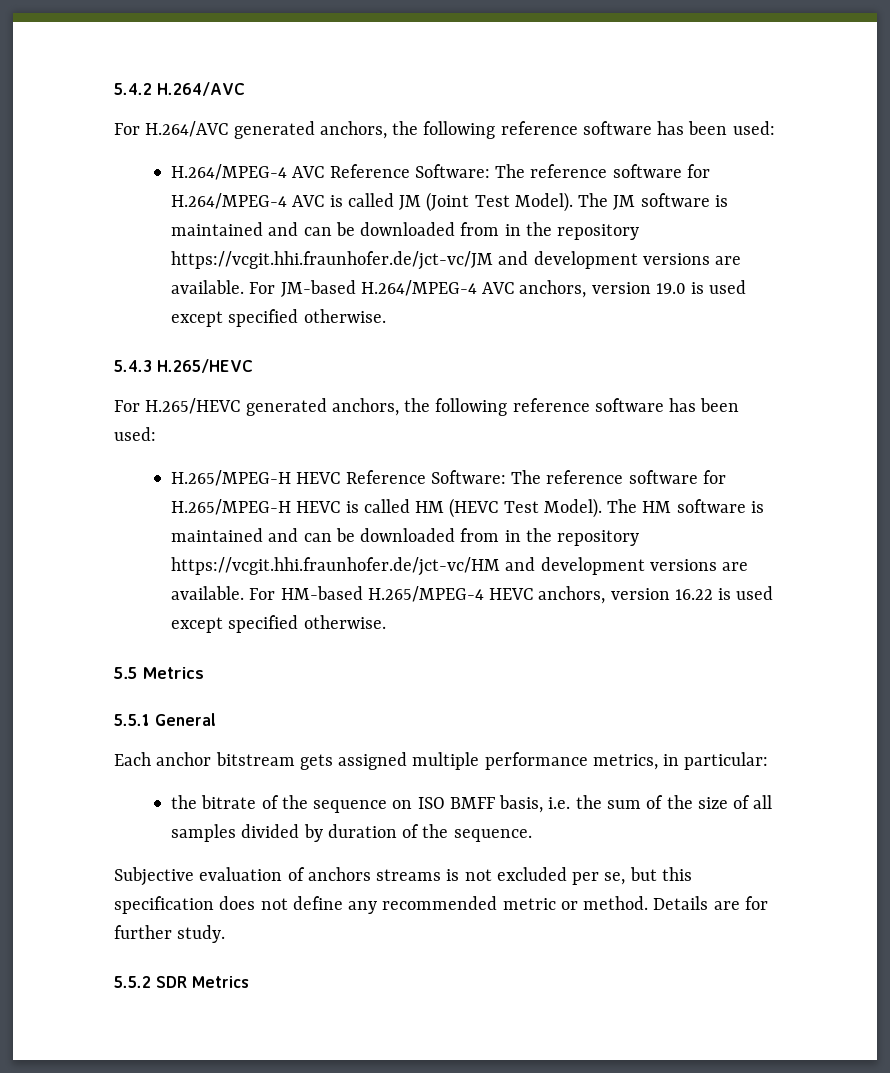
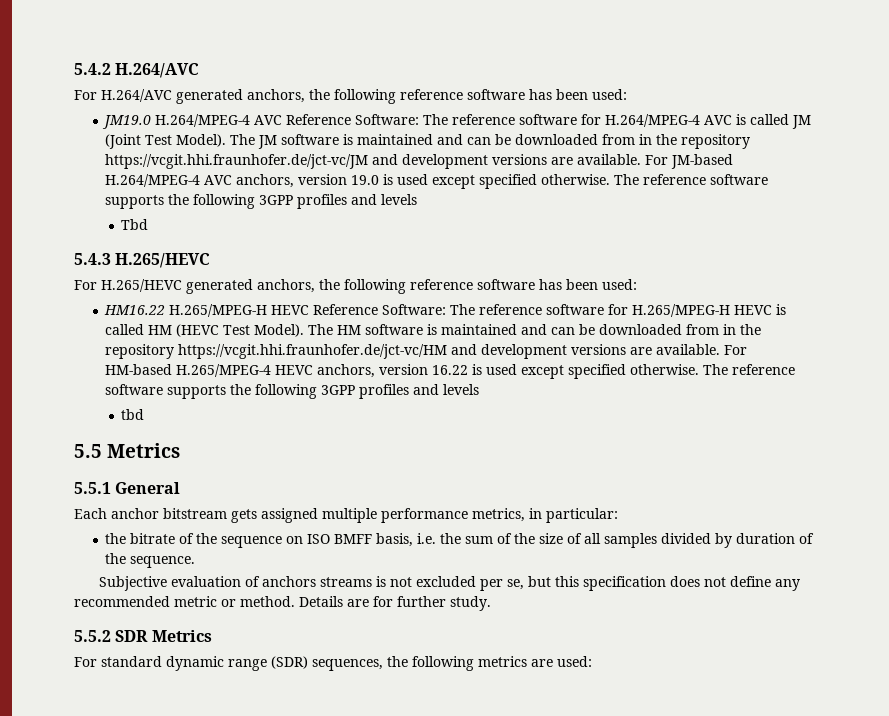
(775, 128) none -> [102,115,152,129] JM19.0
(386, 316) none -> [614,174,769,185] [105,194,418,209] [121,219,149,230] The reference software supports the following 3GPP profiles and levels // Tbd
(156, 434) none -> [104,305,166,315] HM16.22
(386, 622) none -> [703,364,796,375] [105,384,480,399] [121,409,145,420] The reference software supports the following 3GPP profiles and levels // tbd
(249, 982) none -> [74,656,592,671] // For standard dynamic range (SDR) sequences, the following metrics are used:

